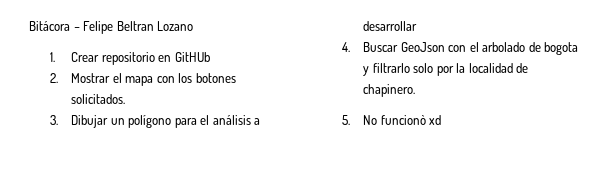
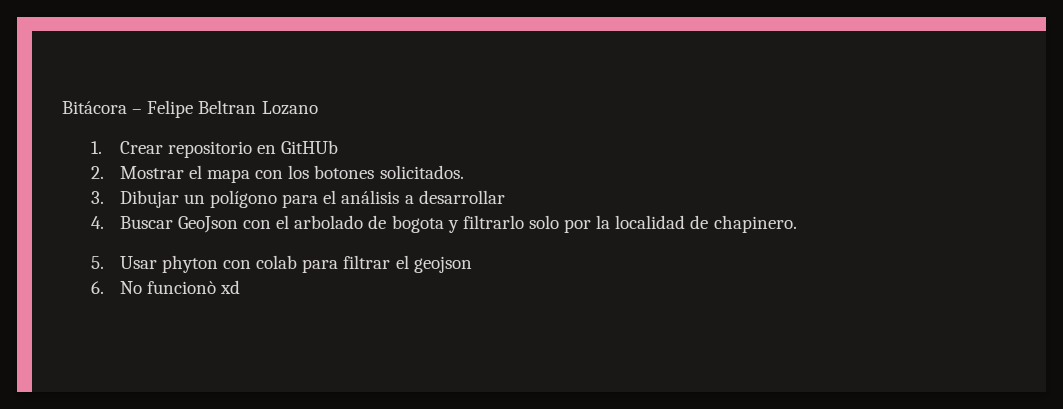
(351, 120) none -> [119,255,472,273] [90,281,104,294] Usar phyton con colab para filtrar el geojson // 6.

